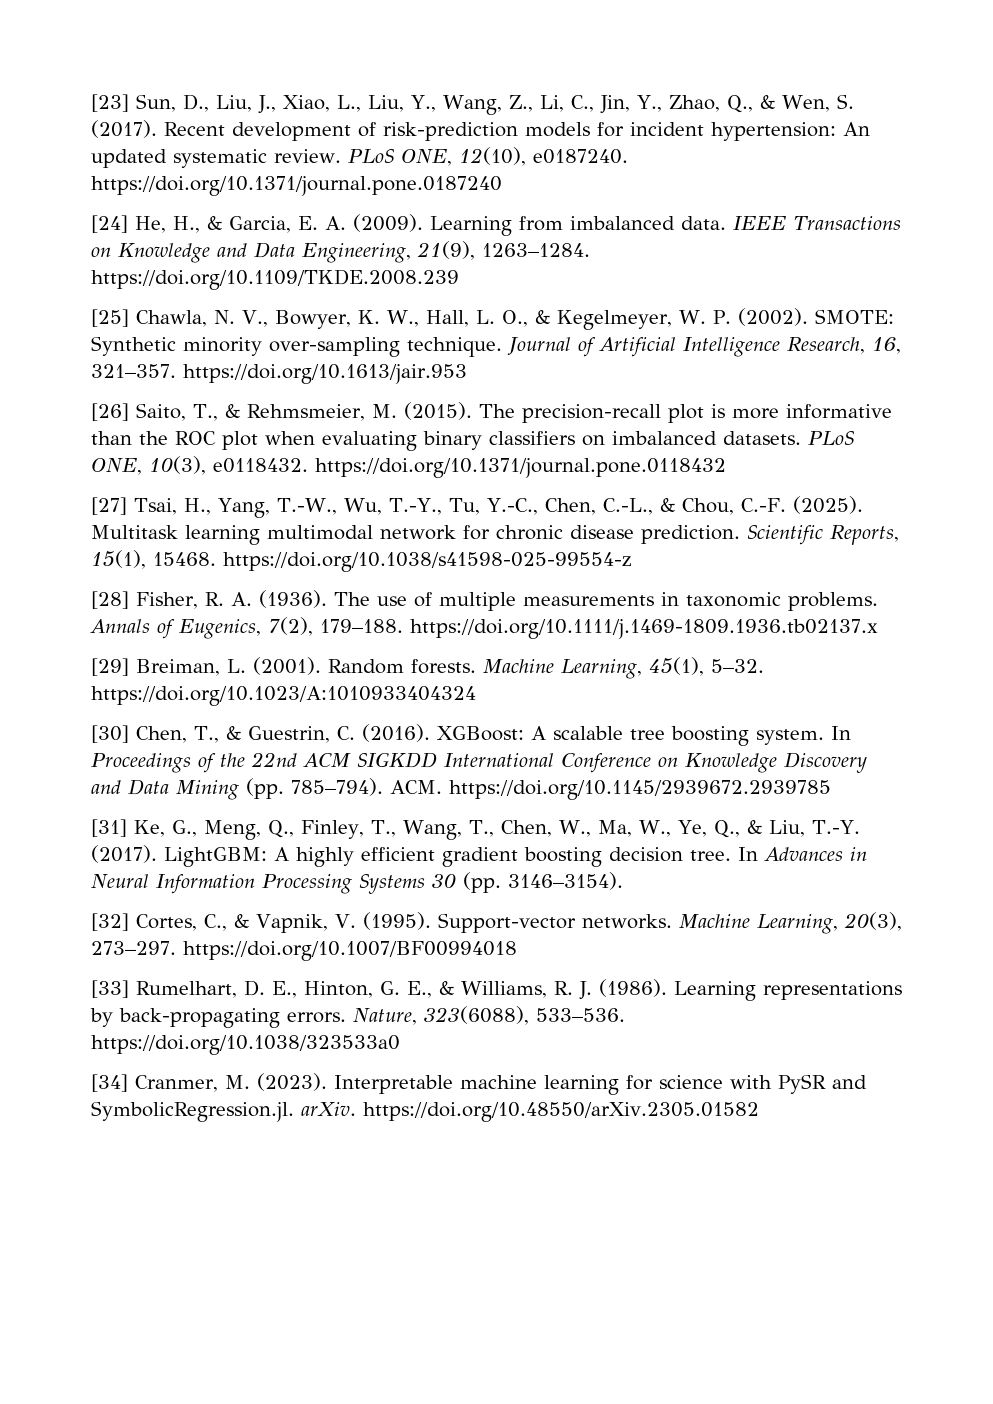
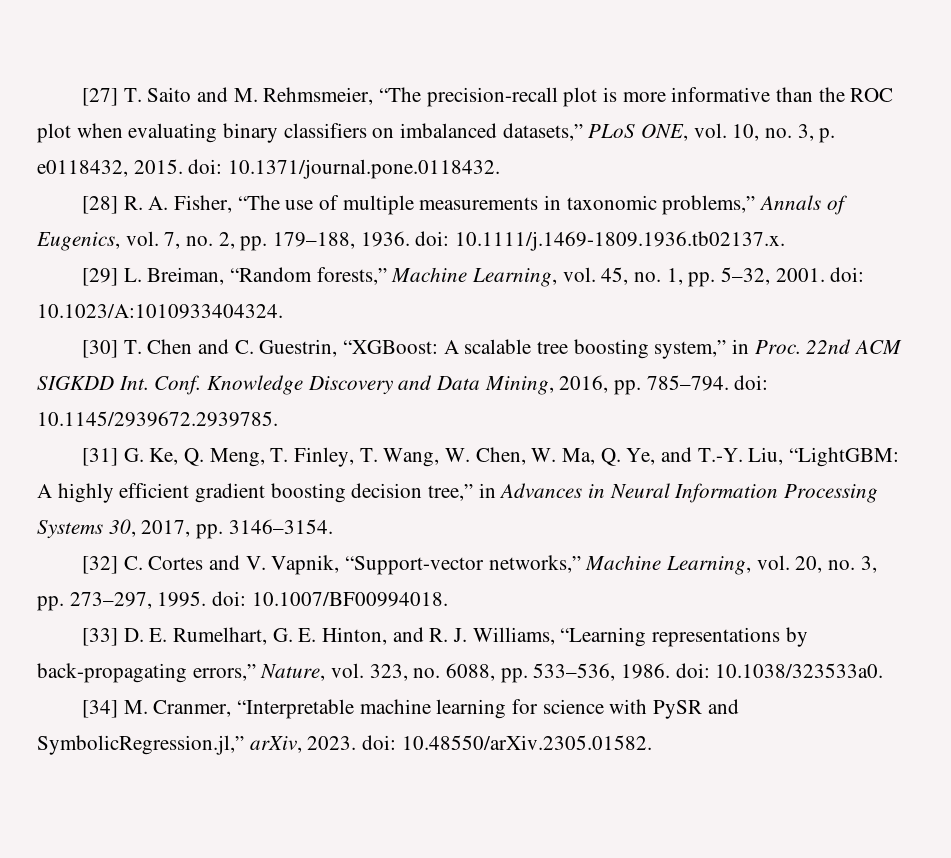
[91,94,854,115] [91,120,870,141] [91,147,628,168] [91,176,502,196] [91,214,901,236] [91,241,590,263] [91,269,459,290] [91,308,894,330] [91,336,901,357] [91,364,467,384] [91,402,515,421] [23] Sun, D., Liu, J., Xiao, L., Liu, Y., Wang, Z., Li, C., Jin, Y., Zhao, Q., & Wen, S. (2017). Recent development of risk-prediction models for incident hypertension: An updated systematic review. PLoS ONE, 12(10), e0187240. https://doi.org/10.1371/journal.pone.0187240 // [24] He, H., & Garcia, E. A. (2009). Learning from imbalanced data. IEEE Transactions on Knowledge and Data Engineering, 21(9), 1263–1284. https://doi.org/10.1109/TKDE.2008.239 // [25] Chawla, N. V., Bowyer, K. W., Hall, L. O., & Kegelmeyer, W. P. (2002). SMOTE: Synthetic minority over-sampling technique. Journal of Artificial Intelligence Research, 16, 321–357. https://doi.org/10.1613/jair.953 // [26] Saito, T., & Rehmsmeier, M. (2015). The -> [81,87,421,106] [27] T. Saito and M. Rehmsmeier, “The
[723,431,855,445] [91,456,726,478] [91,496,863,518] [91,525,899,545] [91,550,631,572] datasets. PLoS ONE, 10(3), e0118432. https://doi.org/10.1371/journal.pone.0118432 // [27] Tsai, H., Yang, T.-W., Wu, T.-Y., Tu, Y.-C., Chen, C.-L., & Chou, C.-F. (2025). Multitask learning multimodal network for chronic disease prediction. Scientific Reports, 15(1), 15468. https://doi.org/10.1038/s41598-025-99554-z -> [502,123,836,143] [37,159,501,179] datasets,” PLoS ONE, vol. 10, no. 3, p. e0118432, 2015. doi: 10.1371/journal.pone.0118432.
[136,592,198,609] Fisher, -> (118, 205) none
[258,590,370,608] (1936). The -> [173,195,280,213] Fisher, “The
[787,592,878,611] problems. -> [662,195,756,215] problems,”
[268,617,878,639] [91,657,764,679] [91,686,476,706] [91,724,851,746] [91,752,867,773] [91,778,831,800] [91,819,860,840] [91,845,267,867] 7(2), 179–188. https://doi.org/10.1111/j.1469-1809.1936.tb02137.x // [29] Breiman, L. (2001). Random forests. Machine Learning, 45(1), 5–32. https://doi.org/10.1023/A:1010933404324 // [30] Chen, T., & Guestrin, C. (2016). XGBoost: A scalable tree boosting system. In Proceedings of the 22nd ACM SIGKDD International Conference on Knowledge Discovery and Data Mining (pp. 785–794). ACM. https://doi.org/10.1145/2939672.2939785 // [31] Ke, G., Meng, Q., Finley, T., Wang, T., Chen, W., Ma, W., Ye, Q., & Liu, T.-Y. (2017). LightGBM: -> [125,231,786,251] [81,267,865,287] [37,304,283,319] [81,339,902,359] [37,375,769,395] [37,411,278,427] [81,447,899,467] vol. 7, no. 2, pp. 179–188, 1936. doi: 10.1111/j.1469-1809.1936.tb02137.x. // [29] L. Breiman, “Random forests,” Machine Learning, vol. 45, no. 1, pp. 5–32, 2001. doi: 10.1023/A:1010933404324. // [30] T. Chen and C. Guestrin, “XGBoost: A scalable tree boosting system,” in Proc. 22nd ACM SIGKDD Int. Conf. Knowledge Discovery and Data Mining, 2016, pp. 785–794. doi: 10.1145/2939672.2939785. // [31] G. Ke, Q. Meng, T. Finley, T. Wang, W. Chen, W. Ma, Q. Ye, and T.-Y. Liu, “LightGBM:
[690,847,758,861] tree. In -> [428,483,496,501] tree,” in
[432,872,623,893] [91,912,902,934] [91,941,517,961] [91,979,902,1001] [90,1006,625,1028] [91,1035,400,1055] [91,1073,453,1094] 30 (pp. 3146–3154). // [32] Cortes, C., & Vapnik, V. (1995). Support-vector networks. Machine Learning, 20(3), 273–297. https://doi.org/10.1007/BF00994018 // [33] Rumelhart, D. E., Hinton, G. E., & Williams, R. J. (1986). Learning representations by back-propagating errors. Nature, 323(6088), 533–536. https://doi.org/10.1038/323533a0 // [34] Cranmer, M. (2023). Interpretable -> [108,519,333,539] [81,555,877,575] [37,591,448,611] [81,627,808,647] [37,663,884,683] [81,699,354,719] 30, 2017, pp. 3146–3154. // [32] C. Cortes and V. Vapnik, “Support-vector networks,” Machine Learning, vol. 20, no. 3, pp. 273–297, 1995. doi: 10.1007/BF00994018. // [33] D. E. Rumelhart, G. E. Hinton, and R. J. Williams, “Learning representations by back-propagating errors,” Nature, vol. 323, no. 6088, pp. 533–536, 1986. doi: 10.1038/323533a0. // [34] M. Cranmer, “Interpretable
[91,1101,759,1122] SymbolicRegression.jl. arXiv. https://doi.org/10.48550/arXiv.2305.01582 -> [37,735,652,755] SymbolicRegression.jl,” arXiv, 2023. doi: 10.48550/arXiv.2305.01582.

